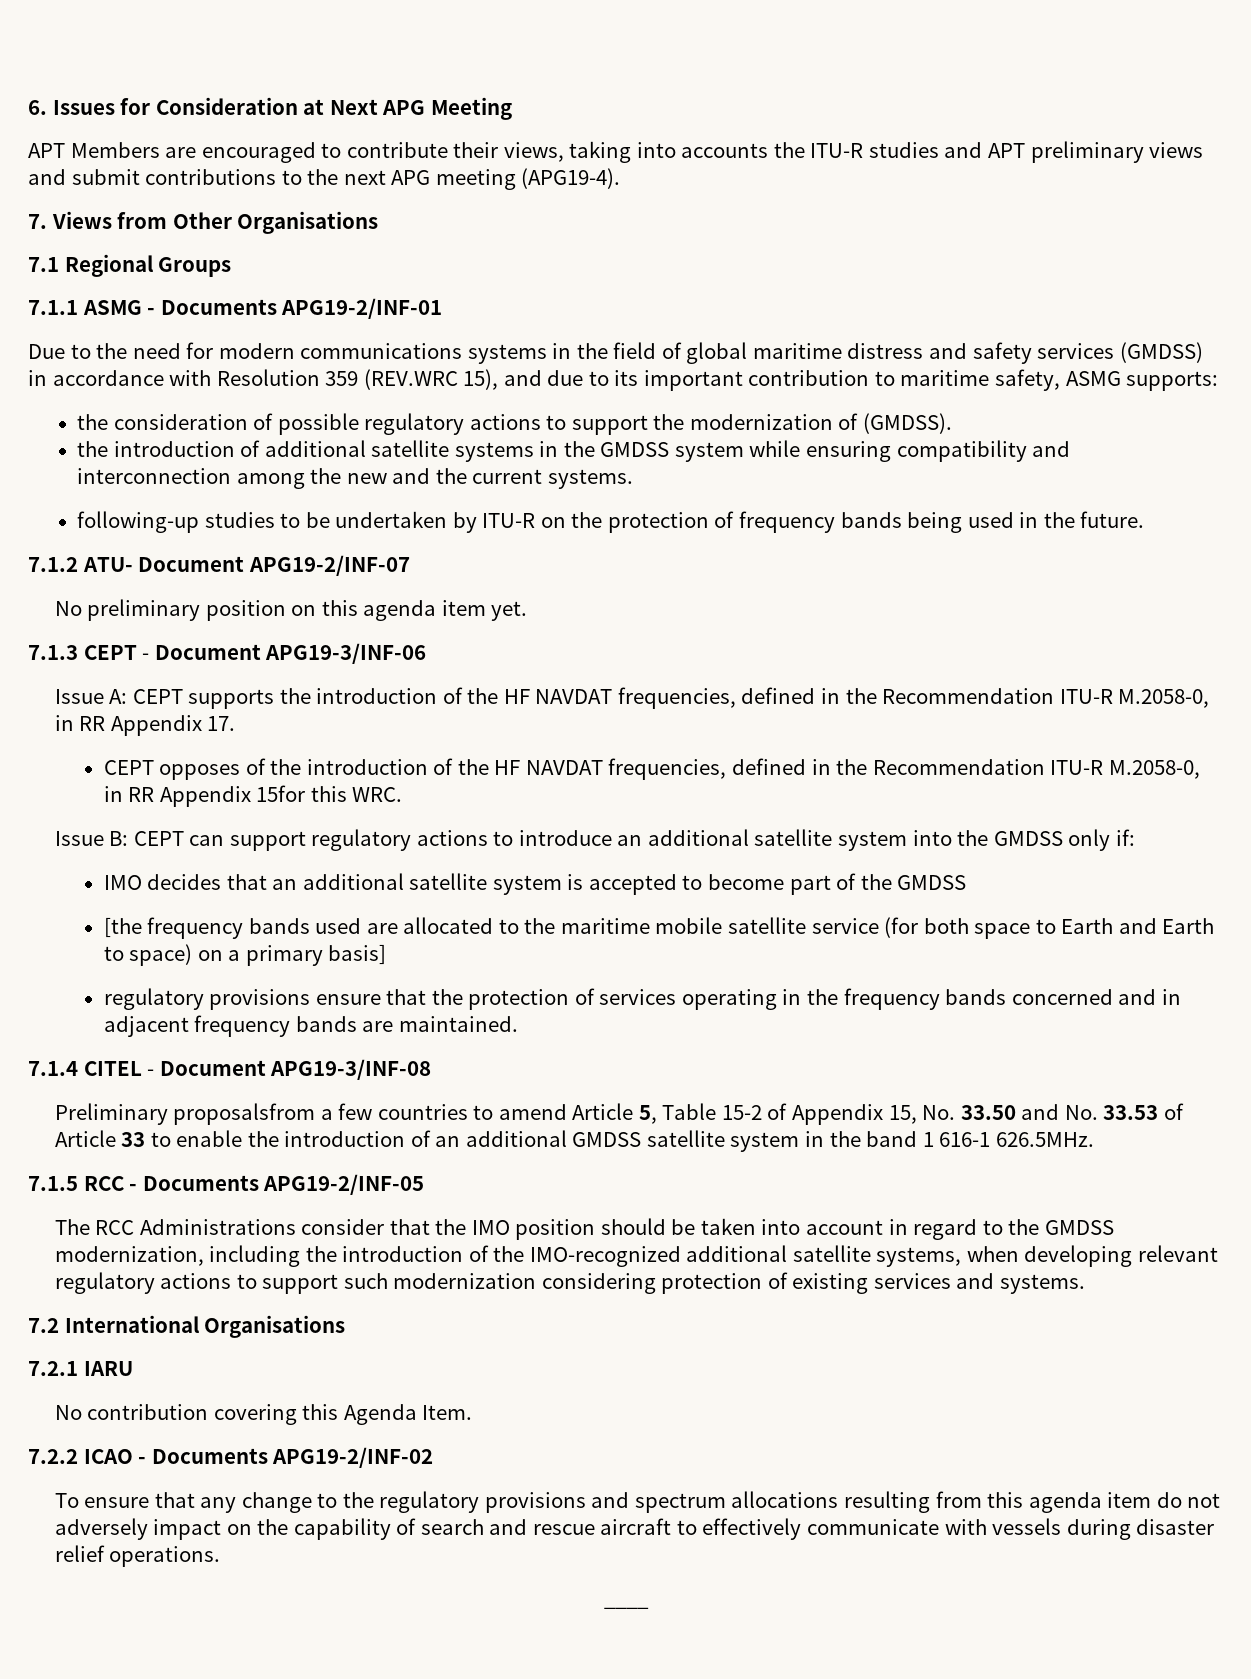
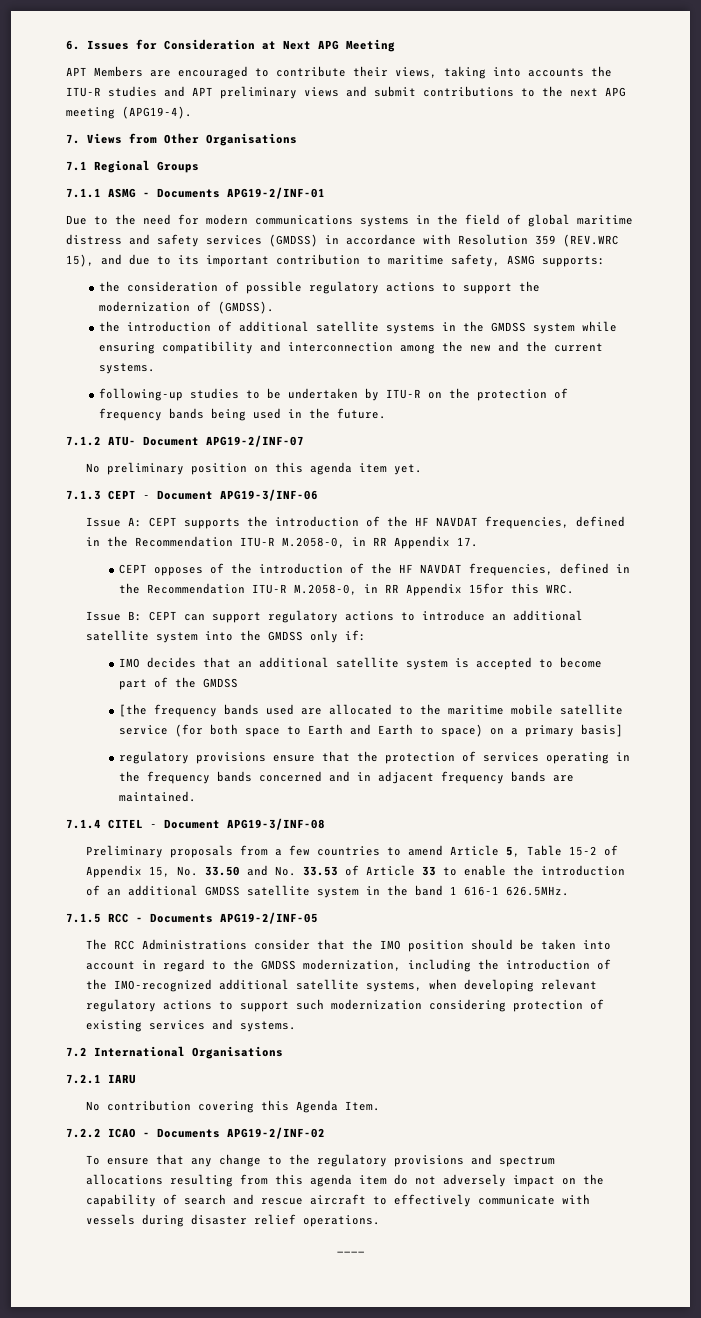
[173,1103,316,1125] proposalsfrom -> [170,845,269,858] proposals from

